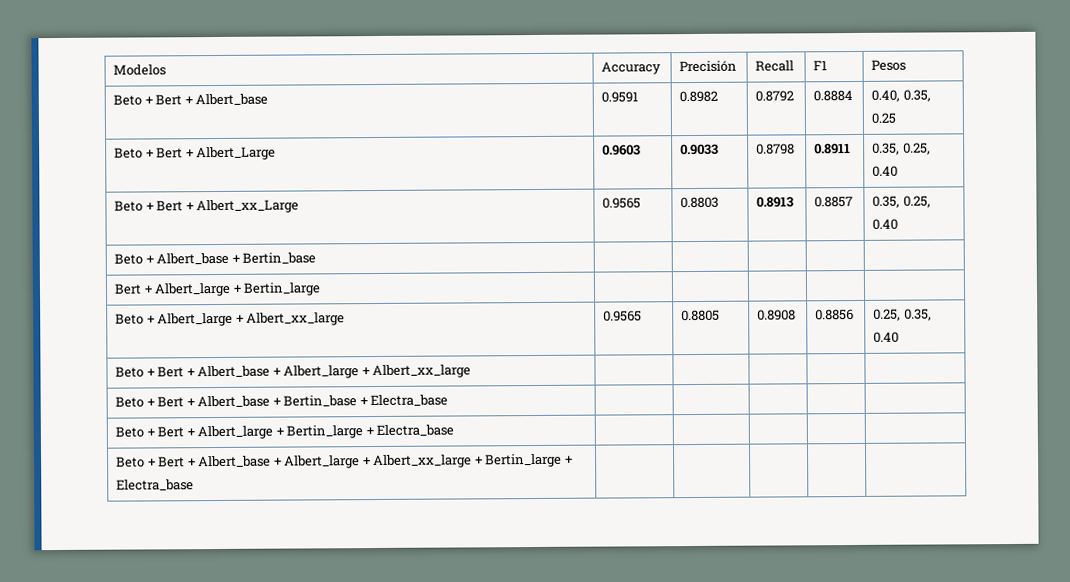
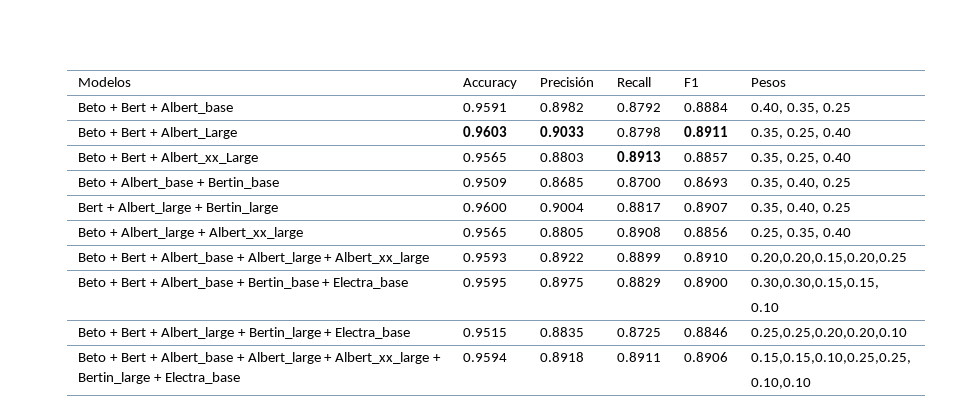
(317, 258) | | | | -> [463,178,508,187] [540,177,585,187] [617,177,662,187] [684,177,729,187] [751,178,851,189] 0.9509 | 0.8685 | 0.8700 | 0.8693 | 0.35, 0.40, 0.25
(322, 289) | | | | -> [463,202,508,212] [540,203,585,212] [617,202,662,212] [684,202,729,212] [751,203,851,214] 0.9600 | 0.9004 | 0.8817 | 0.8907 | 0.35, 0.40, 0.25
(472, 371) | | | | -> [463,253,508,262] [540,252,585,262] [617,252,662,262] [684,252,729,262] [751,253,908,264] 0.9593 | 0.8922 | 0.8899 | 0.8910 | 0.20,0.20,0.15,0.20,0.25
(449, 400) | | | | -> [463,278,508,287] [540,277,585,287] [617,277,662,287] [684,277,729,287] [751,278,880,289] [751,303,780,312] 0.9595 | 0.8975 | 0.8829 | 0.8900 | 0.30,0.30,0.15,0.15, // 0.10
(455, 430) | | | | -> [463,328,508,337] [540,327,585,337] [617,327,662,337] [684,327,729,337] [751,328,908,339] 0.9515 | 0.8835 | 0.8725 | 0.8846 | 0.25,0.25,0.20,0.20,0.10
(195, 485) | | | | -> [463,353,508,362] [540,352,585,362] [617,352,662,362] [684,352,729,362] [751,353,912,364] [751,378,812,389] 0.9594 | 0.8918 | 0.8911 | 0.8906 | 0.15,0.15,0.10,0.25,0.25, // 0.10,0.10

